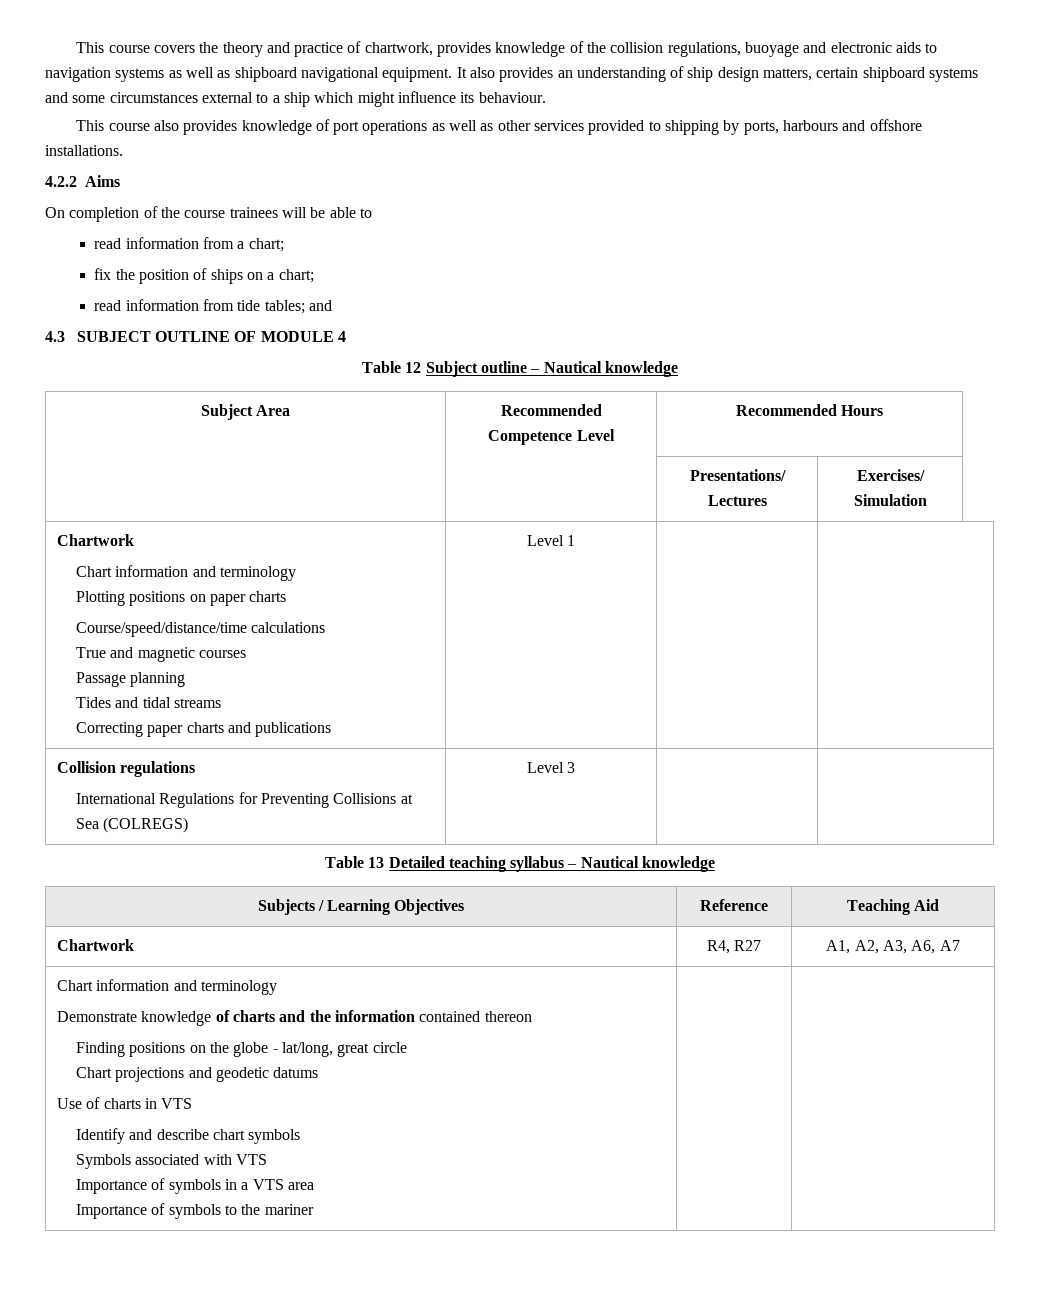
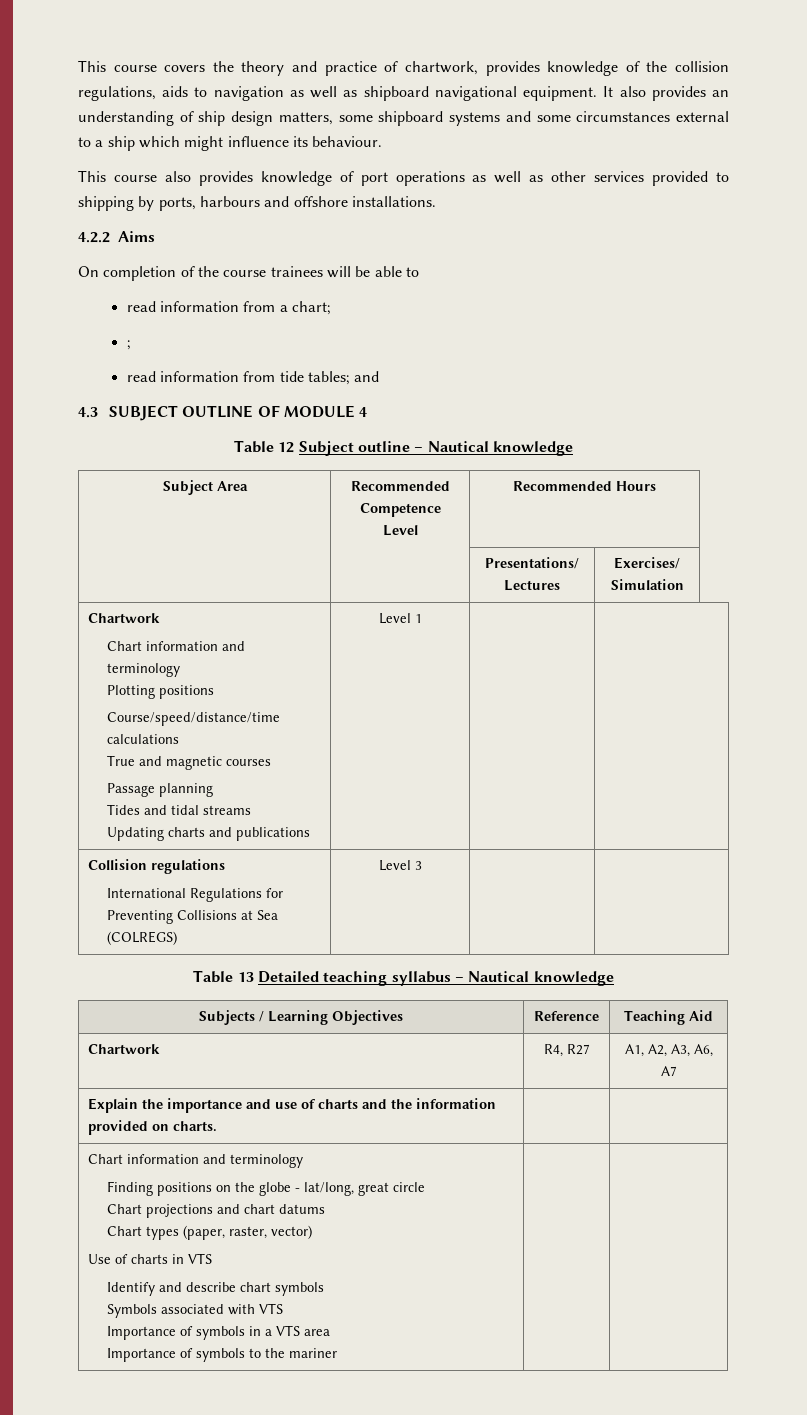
[745,42,892,57] buoyage and electronic -> (156, 93) none
[115,68,165,82] systems -> (284, 93) none
[816,67,859,78] certain -> [338,115,373,122] some
[94,268,314,284] fix the position of ships on a chart; -> [126,340,131,350] ;
[189,591,287,606] on paper charts -> (214, 692) none
[76,722,184,737] Correcting paper -> [106,827,164,841] Updating
[56,979,277,995] [56,1011,212,1026] Chart information and terminology // Demonstrate knowledge -> [88,1098,298,1113] Explain the importance and use
[419,1011,532,1022] contained thereon -> [88,1120,218,1135] [88,1154,304,1168] provided on charts. | | // Chart information and terminology
[215,1067,269,1082] geodetic -> [243,1204,275,1214] chart
(319, 1072) none -> [106,1225,312,1240] // Chart types (paper, raster, vector)

